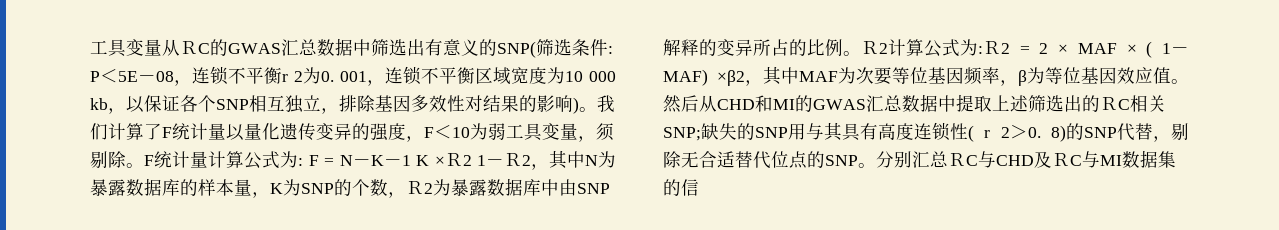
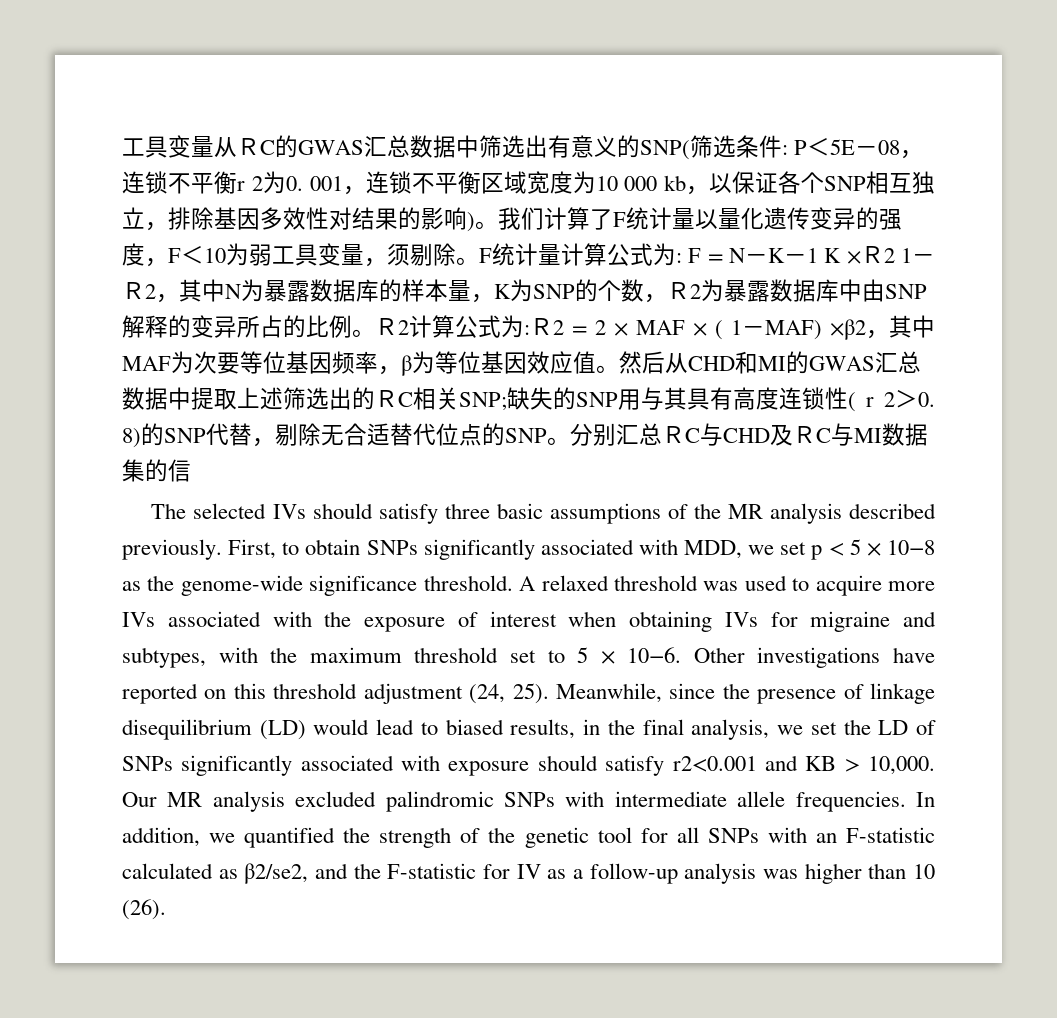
(699, 187) none -> [151,503,937,524] [122,539,935,560] [122,575,935,596] [122,611,936,632] [122,647,935,668] [122,683,935,704] [122,719,937,740] [122,755,936,776] [122,791,935,812] [122,827,935,848] [122,863,935,884] [122,899,166,920] // The selected IVs should satisfy three basic assumptions of the MR analysis described previously. First, to obtain SNPs significantly associated with MDD, we set p < 5 × 10−8 as the genome-wide significance threshold. A relaxed threshold was used to acquire more IVs associated with the exposure of interest when obtaining IVs for migraine and subtypes, with the maximum threshold set to 5 × 10−6. Other investigations have reported on this threshold adjustment (24, 25). Meanwhile, since the presence of linkage disequilibrium (LD) would lead to biased results, in the final analysis, we set the LD of SNPs significantly associated with exposure should satisfy r2<0.001 and KB > 10,000. Our MR analysis excluded palindromic SNPs with intermediate allele frequencies. In addition, we quantified the strength of the genetic tool for all SNPs with an F-statistic calculated as β2/se2, and the F-statistic for IV as a follow-up analysis was higher than 10 (26).

